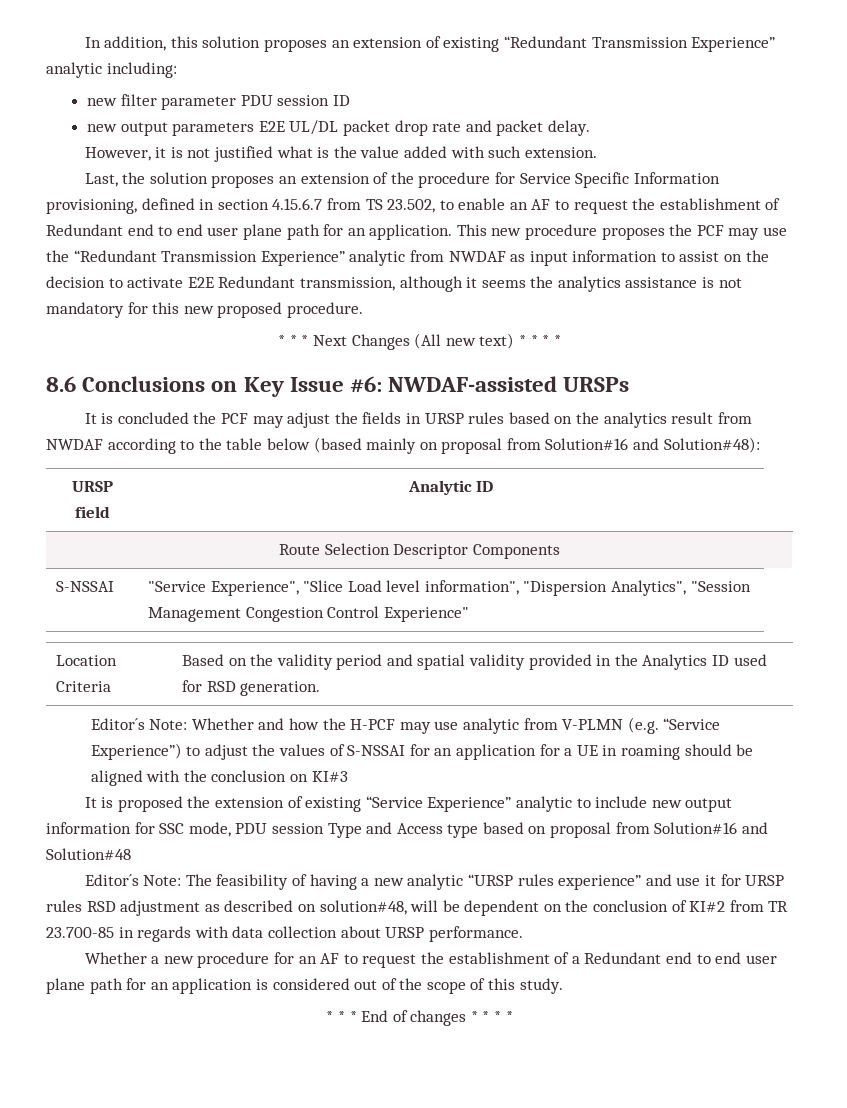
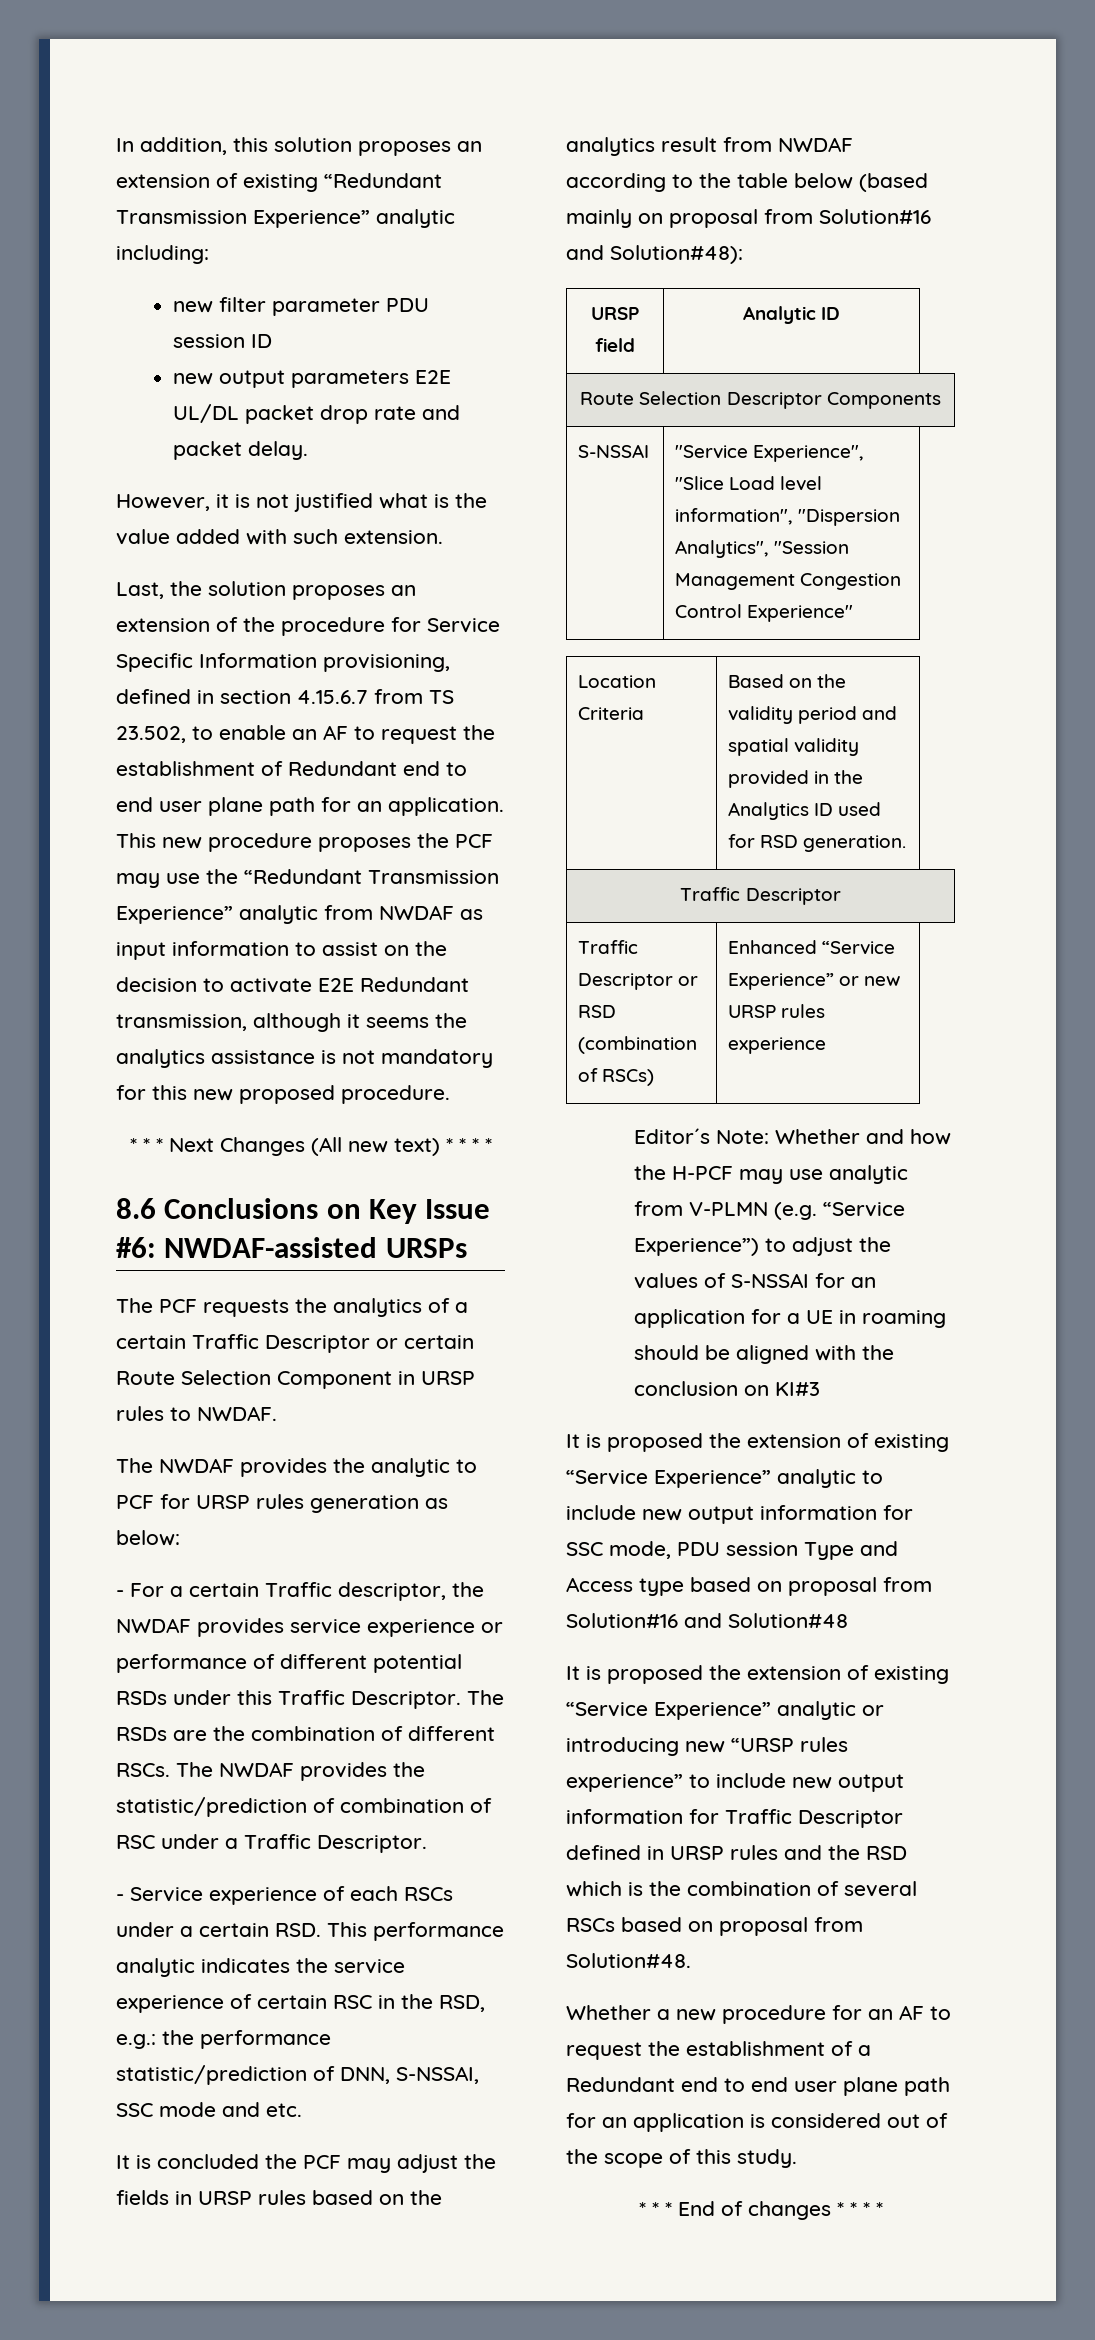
(630, 384) none -> [116,1298,468,1317] [116,1334,474,1353] [116,1370,475,1389] [116,1406,277,1421] [116,1458,477,1477] [116,1494,448,1513] [116,1530,180,1546] [116,1582,484,1601] [116,1618,503,1637] [116,1654,462,1673] [116,1690,504,1709] [116,1726,495,1741] [116,1762,425,1781] [116,1797,492,1817] [116,1834,427,1853] [116,1886,453,1905] [116,1922,504,1941] [116,1958,405,1977] [116,1994,485,2013] [116,2030,331,2049] [116,2065,479,2085] [116,2102,302,2117] // The PCF requests the analytics of a certain Traffic Descriptor or certain Route Selection Component in URSP rules to NWDAF. // The NWDAF provides the analytic to PCF for URSP rules generation as below: // - For a certain Traffic descriptor, the NWDAF provides service experience or performance of different potential RSDs under this Traffic Descriptor. The RSDs are the combination of different RSCs. The NWDAF provides the statistic/prediction of combination of RSC under a Traffic Descriptor. // - Service experience of each RSCs under a certain RSD. This performance analytic indicates the service experience of certain RSC in the RSD, e.g.: the performance statistic/prediction of DNN, S-NSSAI, SSC mode and etc.
(321, 688) none -> [680,887,841,905] [578,940,639,954] [578,973,699,990] [578,1005,617,1018] [578,1036,698,1054] [578,1068,655,1086] [728,940,896,955] [728,973,901,990] [728,1004,826,1018] [728,1037,827,1054] // Traffic Descriptor // Traffic Descriptor or RSD (combination of RSCs) | Enhanced “Service Experience” or new URSP rules experience
[84,874,785,890] [46,900,789,916] [46,926,523,942] Editor´s Note: The feasibility of having a new analytic “URSP rules experience” and use it for URSP rules RSD adjustment as described on solution#48, will be dependent on the conclusion of KI#2 from TR 23.700-85 in regards with data collection about URSP performance. -> [566,1665,949,1684] [566,1701,884,1720] [566,1737,848,1756] [566,1773,904,1792] [566,1809,903,1828] [566,1845,907,1860] [566,1881,917,1897] [566,1917,863,1936] [566,1953,691,1968] It is proposed the extension of existing “Service Experience” analytic or introducing new “URSP rules experience” to include new output information for Traffic Descriptor defined in URSP rules and the RSD which is the combination of several RSCs based on proposal from Solution#48.

